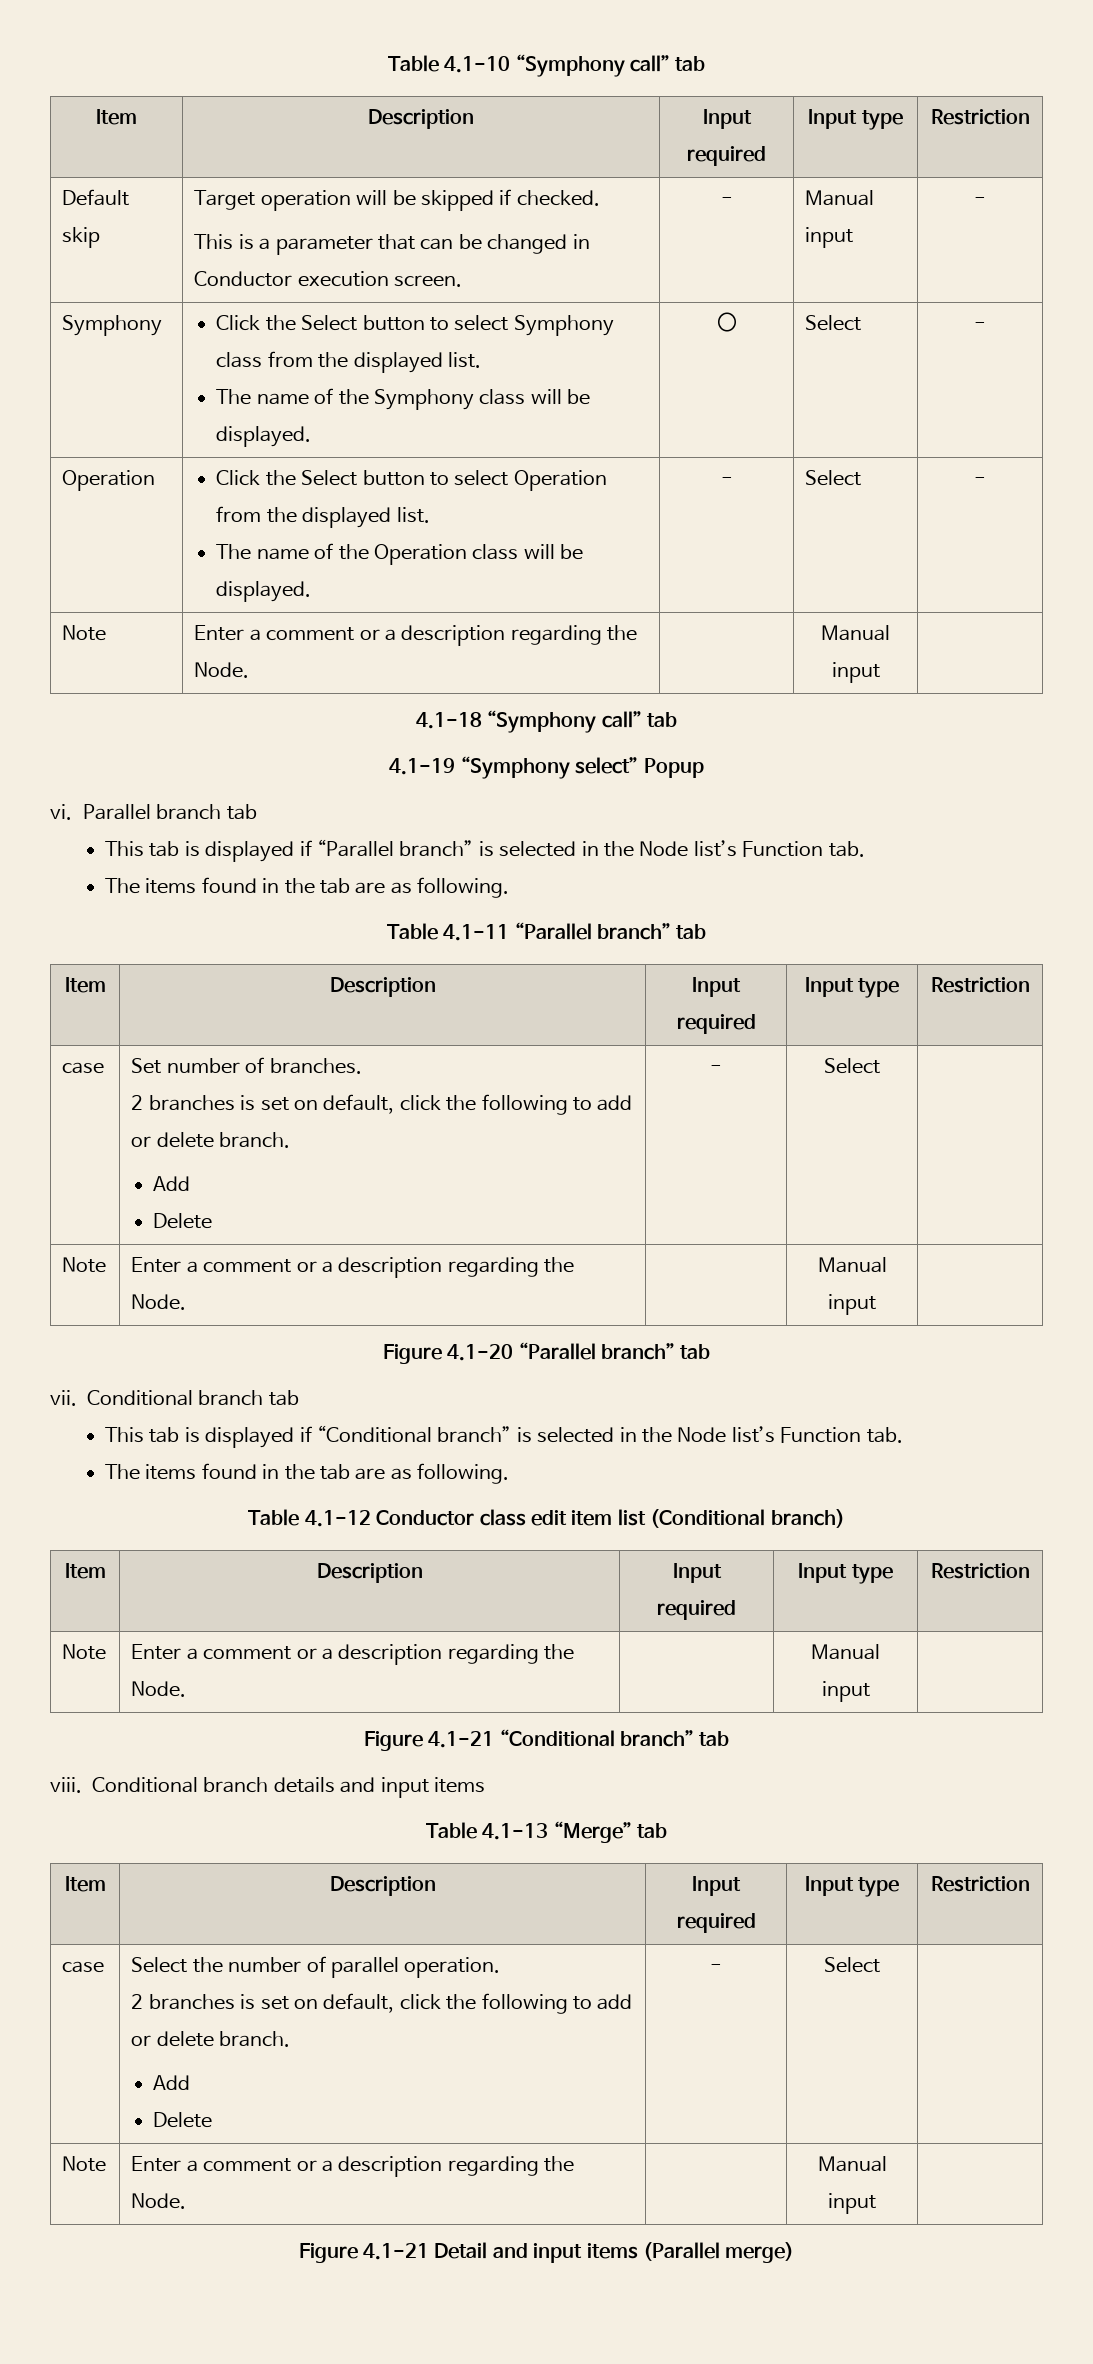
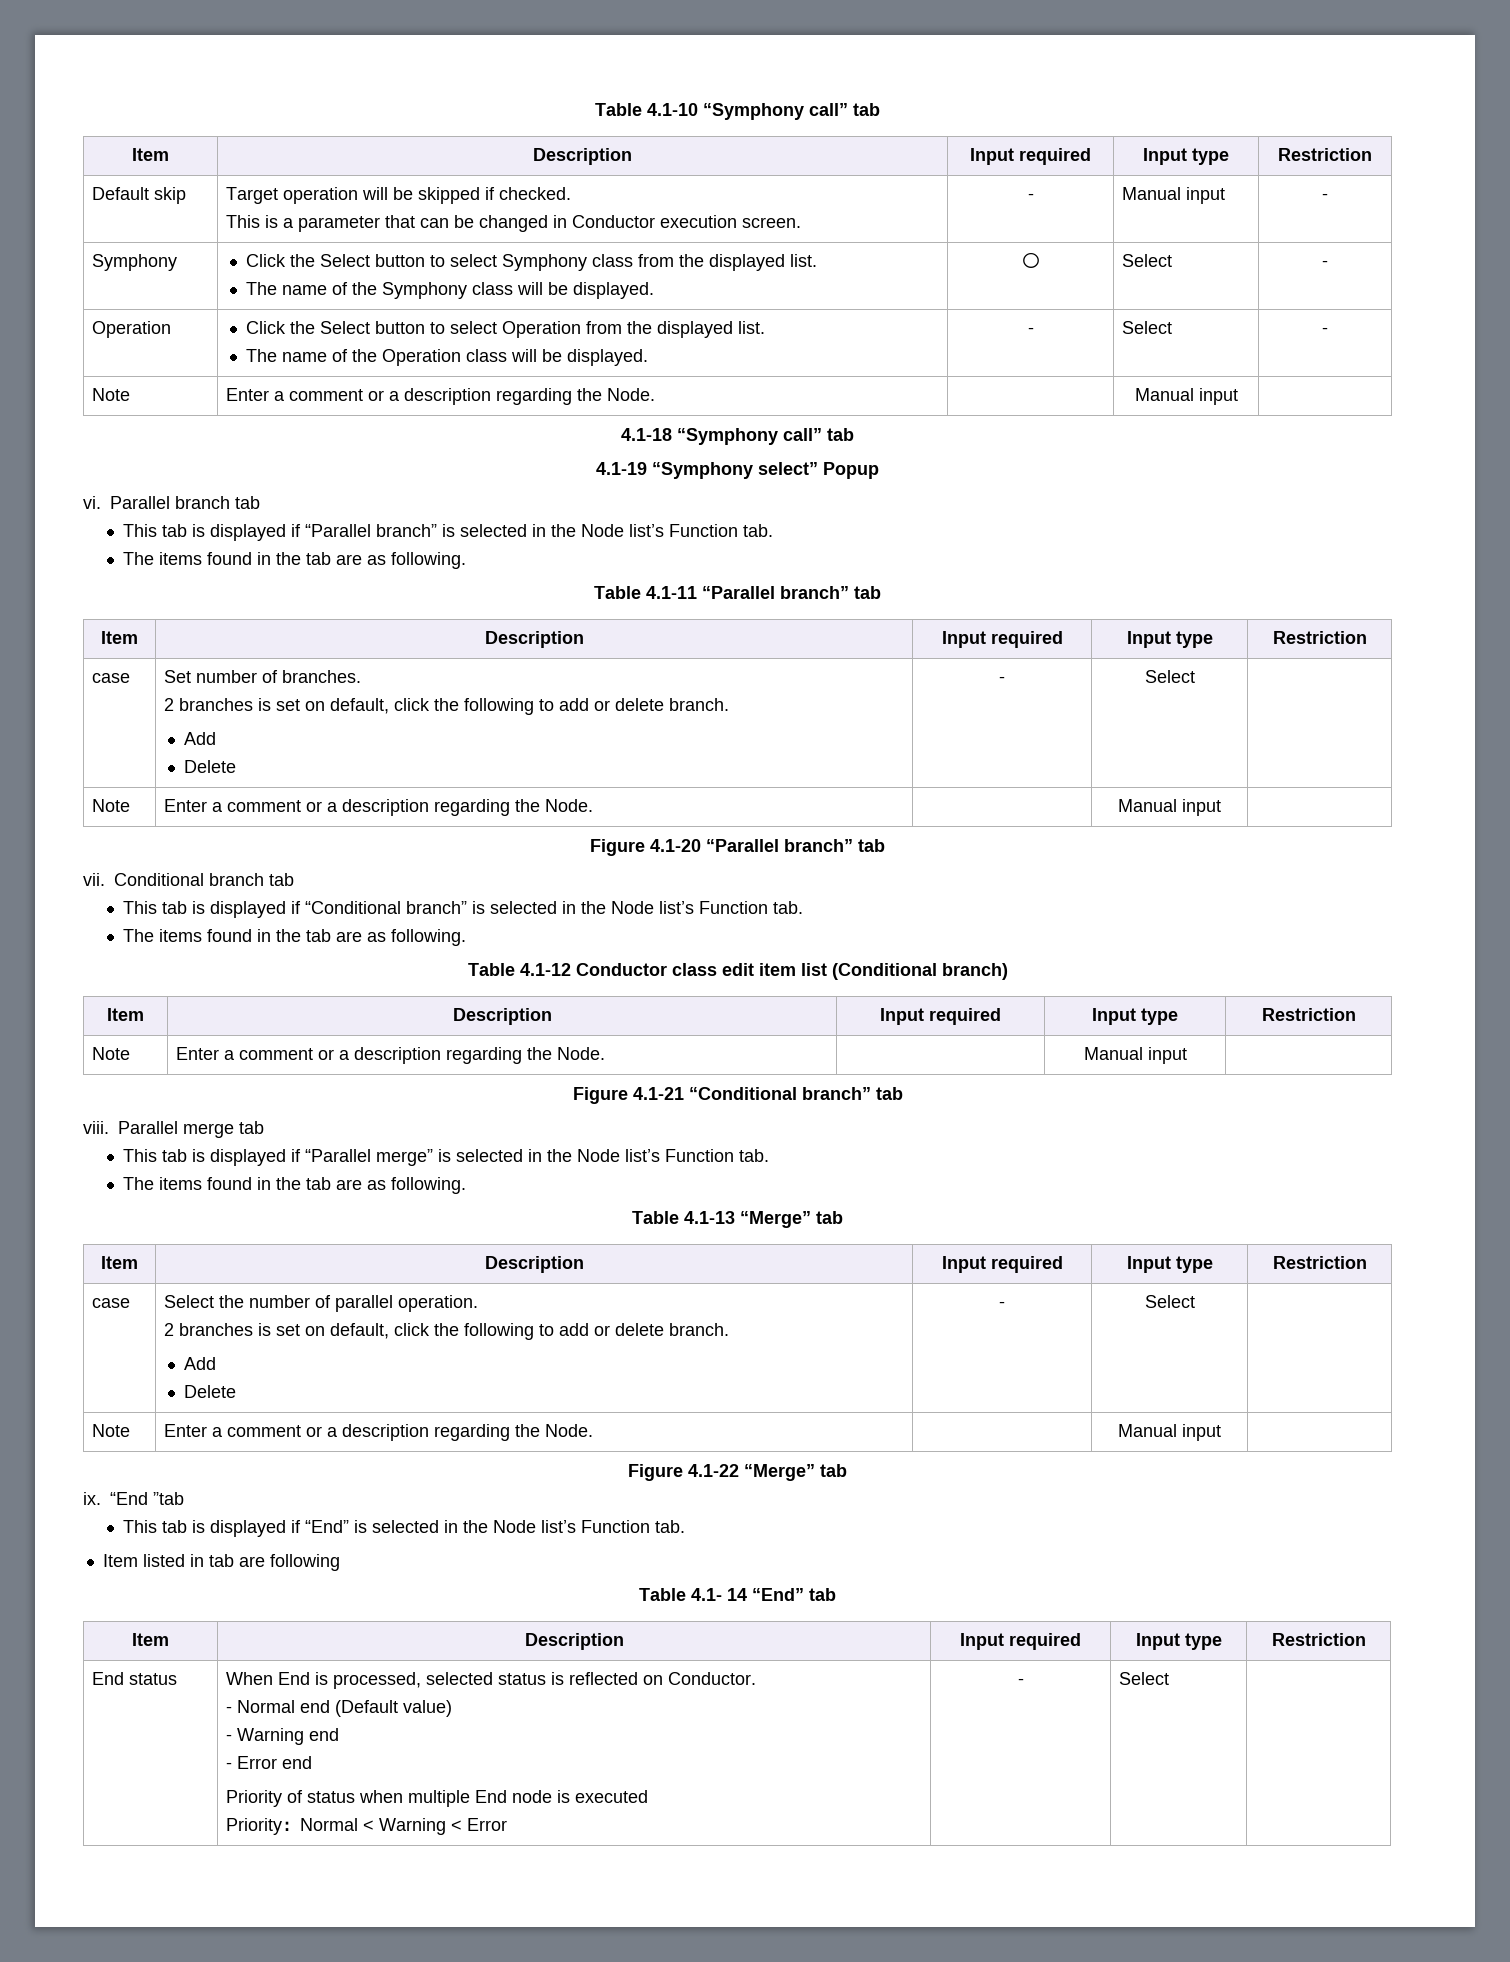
[92,1777,485,1798] Conditional branch details and input items -> [118,1121,264,1138] [123,1149,770,1166] [123,1177,467,1194] Parallel merge tab // This tab is displayed if “Parallel merge” is selected in the Node list’s Function tab. // The items found in the tab are as following.
[363,2242,795,2263] 4.1-21 Detail and input items (Parallel merge) -> [688,1464,847,1481] [83,1492,184,1505] [123,1520,686,1537] [102,1554,340,1571] [639,1588,836,1601] [132,1633,169,1646] [524,1633,624,1650] [960,1633,1081,1650] [1135,1633,1222,1650] [1271,1633,1366,1646] [92,1672,178,1685] [226,1672,757,1689] [226,1700,453,1717] [226,1728,340,1745] [226,1756,313,1769] [226,1790,649,1807] [226,1818,508,1835] [1017,1678,1024,1685] [1119,1672,1170,1685] 4.1-22 “Merge” tab // ix. “End ”tab // This tab is displayed if “End” is selected in the Node list’s Function tab. // Item listed in tab are following // Table 4.1- 14 “End” tab // Item | Description | Input required | Input type | Restriction // End status | When End is processed, selected status is reflected on Conductor. // - Normal end (Default value) // - Warning end // - Error end // Priority of status when multiple End node is executed // Priority：Normal < Warning < Error | - | Select |

